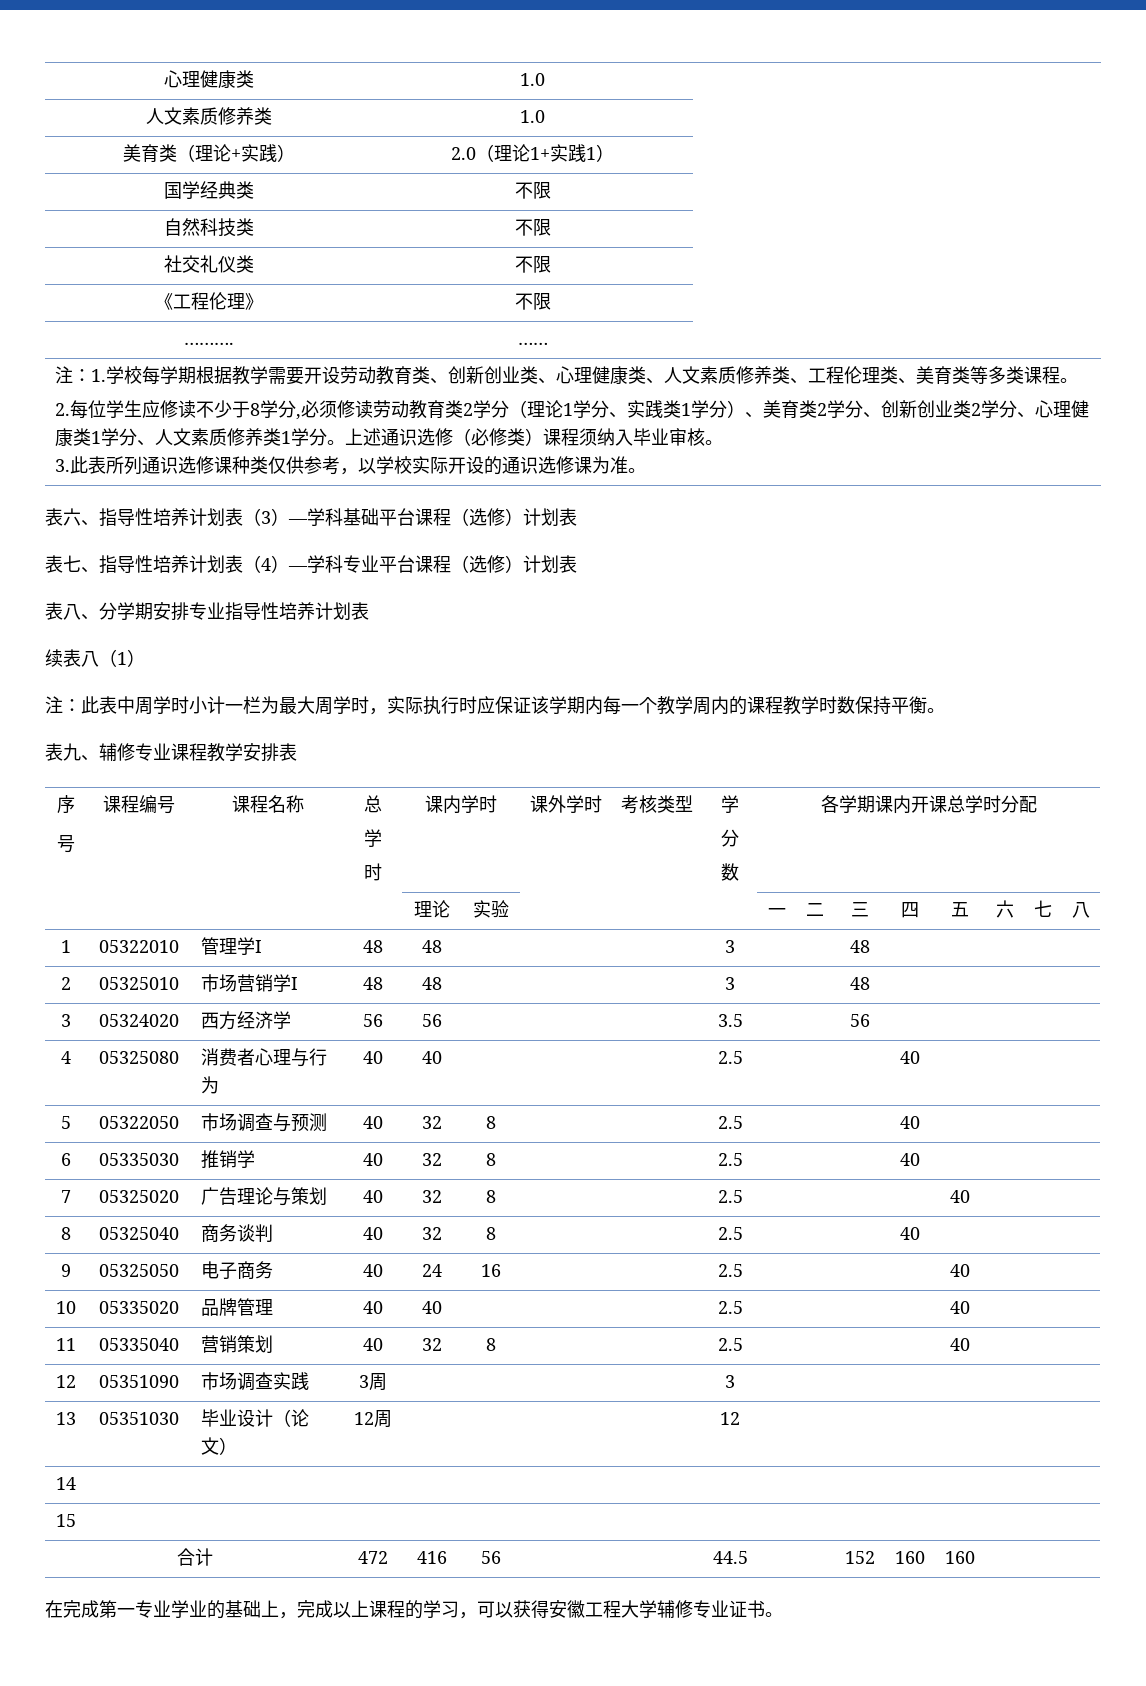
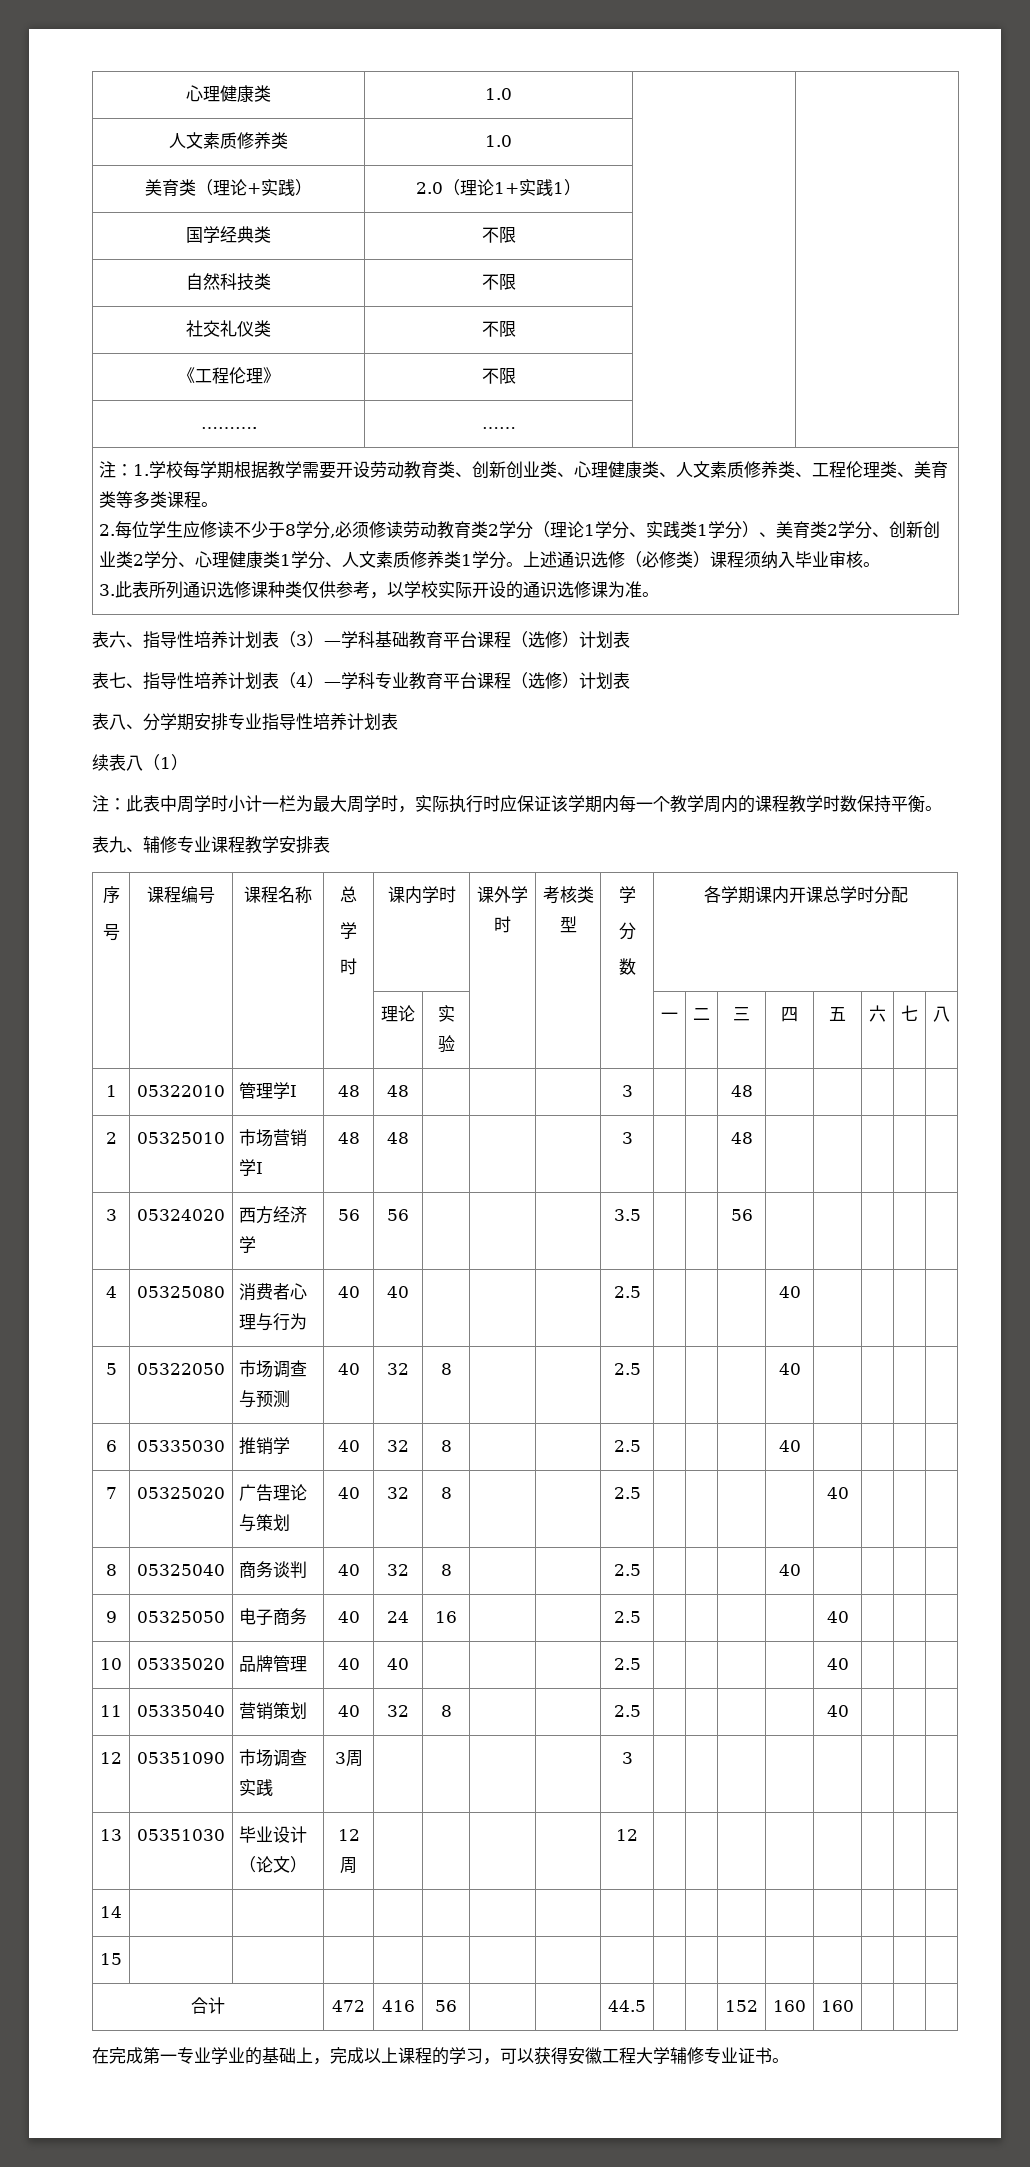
(379, 517) none -> [409,631,443,649] 教育
(379, 563) none -> [409,672,443,690] 教育

